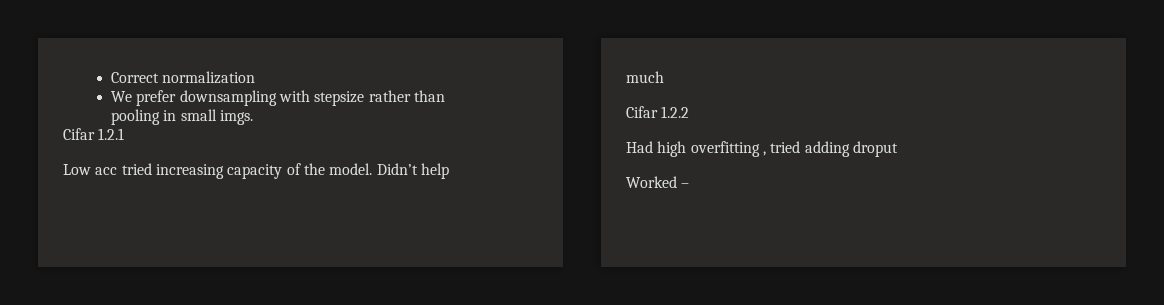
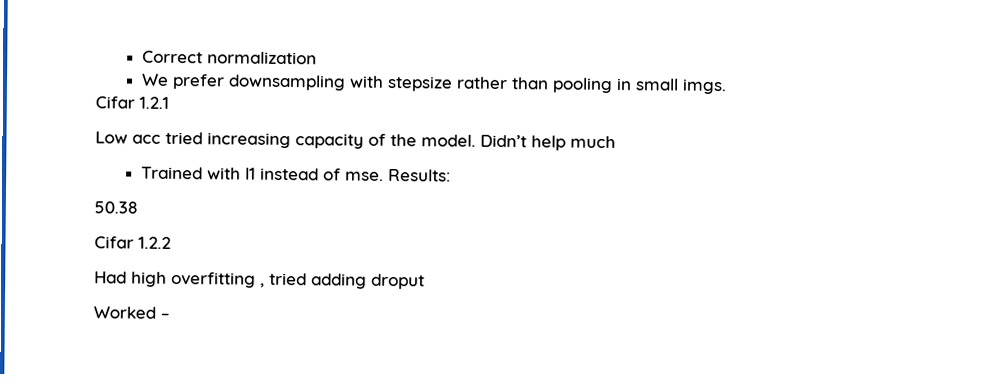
(664, 77) none -> [141,166,452,182] [94,201,138,214] // Trained with l1 instead of mse. Results: // 50.38

